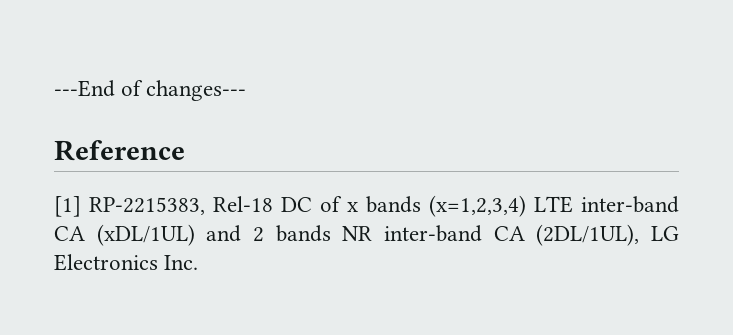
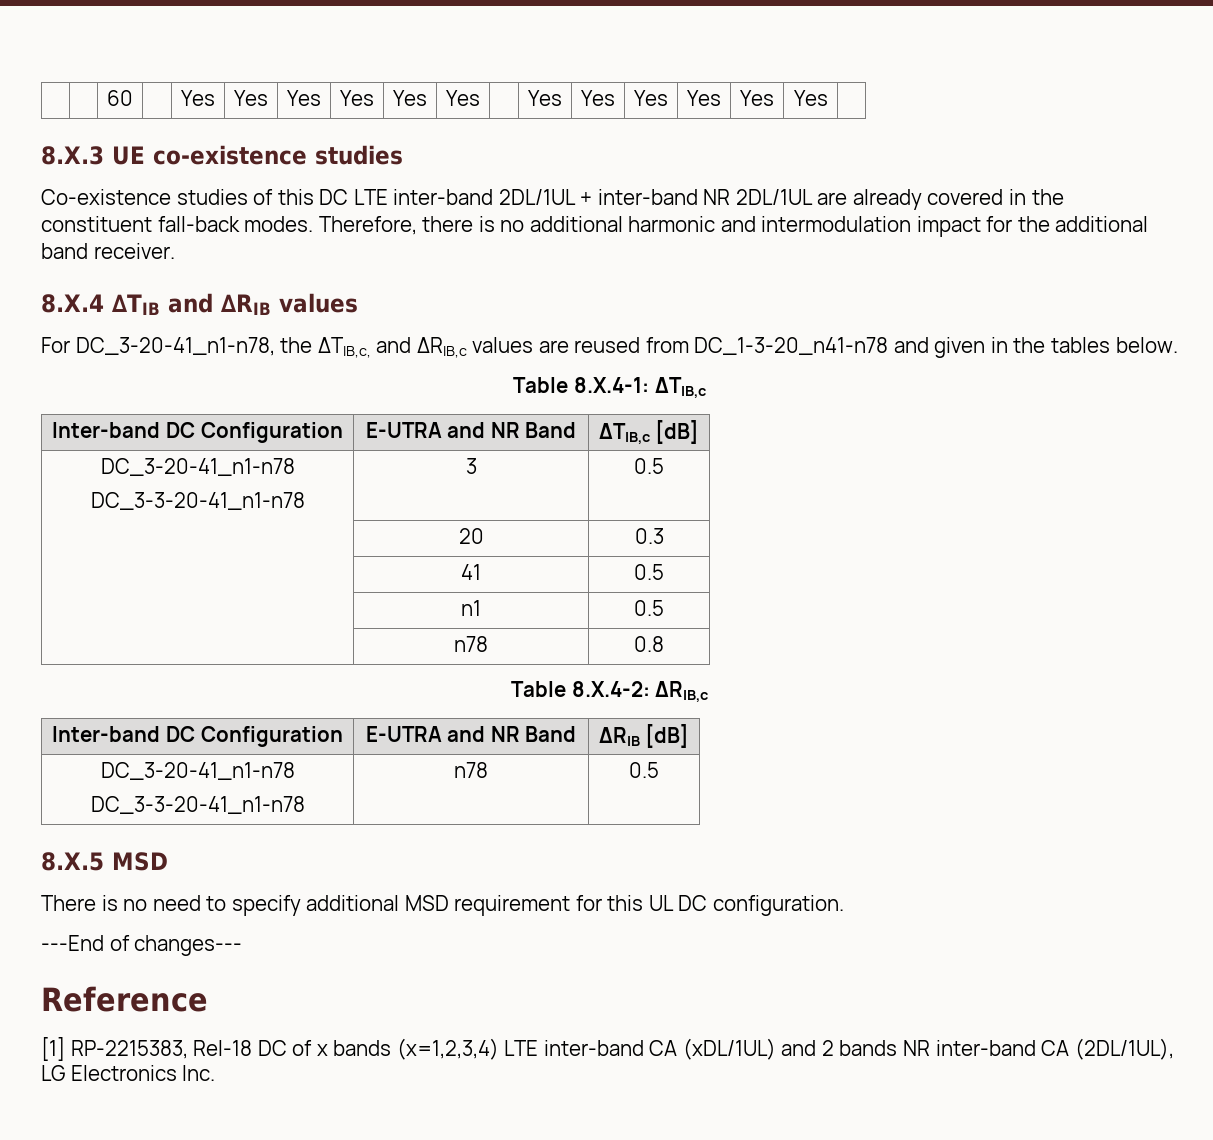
(54, 88) none -> [107,90,133,106] [181,90,215,106] [234,90,268,106] [287,90,321,106] [340,90,374,106] [393,90,427,106] [446,90,480,106] [528,90,562,106] [581,90,615,106] [634,90,668,106] [687,90,721,106] [740,90,774,106] [793,90,828,106] [41,145,403,165] [41,189,1064,210] [41,216,1149,237] [41,243,175,259] [41,293,358,315] [41,337,1178,358] [513,377,706,398] [52,422,343,443] [365,422,577,438] [598,420,700,444] [100,458,295,476] [90,492,305,510] [465,458,477,474] [634,458,664,474] [458,528,484,544] [634,528,664,544] [461,564,481,580] [634,564,664,580] [461,600,481,616] [634,600,664,616] [454,636,488,652] [634,636,664,652] [510,681,709,702] [52,726,343,747] [365,726,577,742] [598,724,690,748] [100,762,295,780] [90,796,305,814] [454,762,488,778] [629,762,659,778] [41,852,168,871] [41,895,844,916] | | 60 | | Yes | Yes | Yes | Yes | Yes | Yes | | Yes | Yes | Yes | Yes | Yes | Yes | // 8.X.3 UE co-existence studies // Co-existence studies of this DC LTE inter-band 2DL/1UL + inter-band NR 2DL/1UL are already covered in the constituent fall-back modes. Therefore, there is no additional harmonic and intermodulation impact for the additional band receiver. // 8.X.4 ∆TIB and ∆RIB values // For DC_3-20-41_n1-n78, the ΔTIB,c, and ΔRIB,c values are reused from DC_1-3-20_n41-n78 and given in the tables below. // Table 8.X.4-1: ΔTIB,c // Inter-band DC Configuration | E-UTRA and NR Band | ΔTIB,c [dB] // DC_3-20-41_n1-n78 // DC_3-3-20-41_n1-n78 | 3 | 0.5 // | 20 | 0.3 // | 41 | 0.5 // | n1 | 0.5 // | n78 | 0.8 // Table 8.X.4-2: ΔRIB,c // Inter-band DC Configuration | E-UTRA and NR Band | ΔRIB [dB] // DC_3-20-41_n1-n78 // DC_3-3-20-41_n1-n78 | n78 | 0.5 // 8.X.5 MSD // There is no need to specify additional MSD requirement for this UL DC configuration. //

